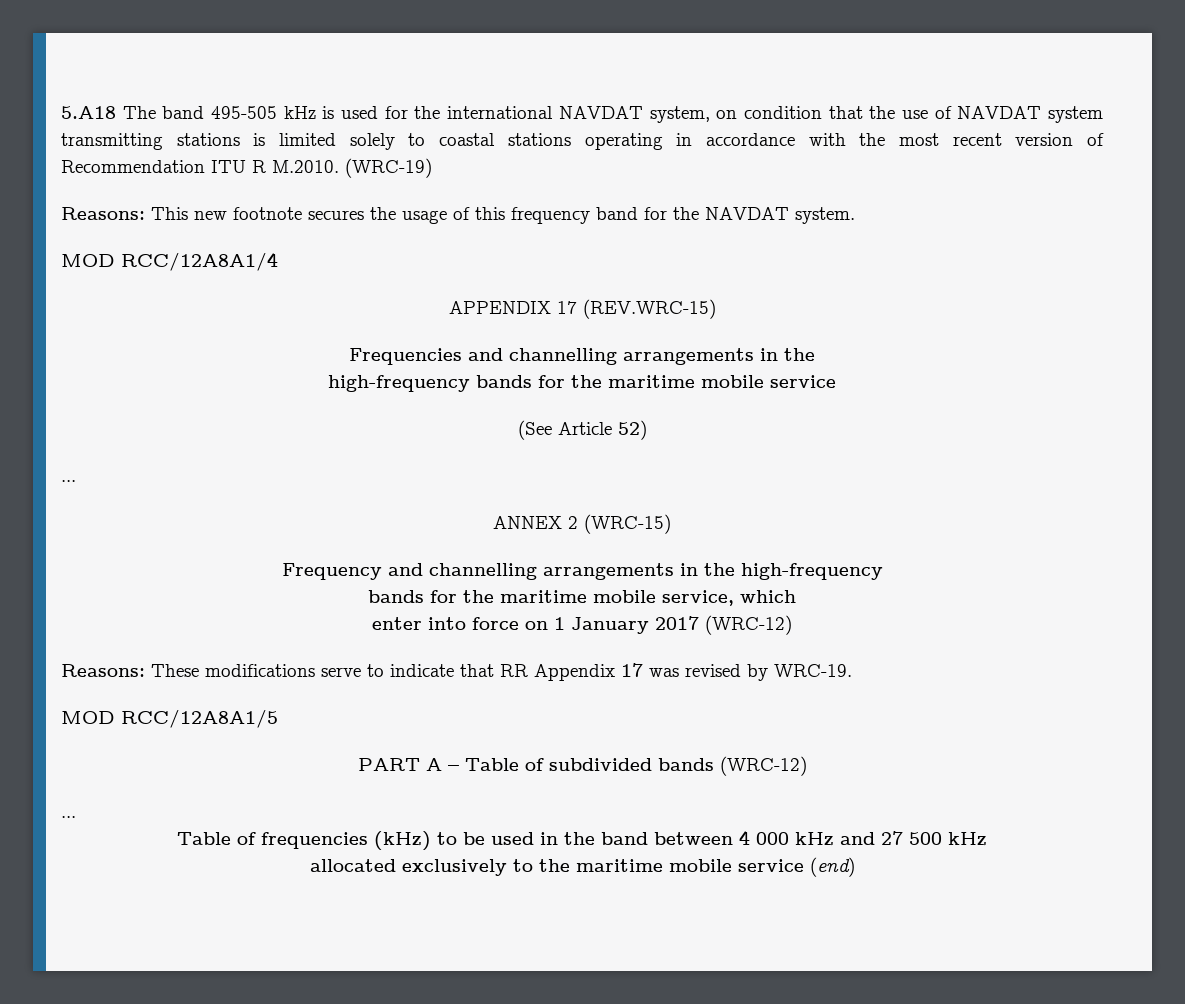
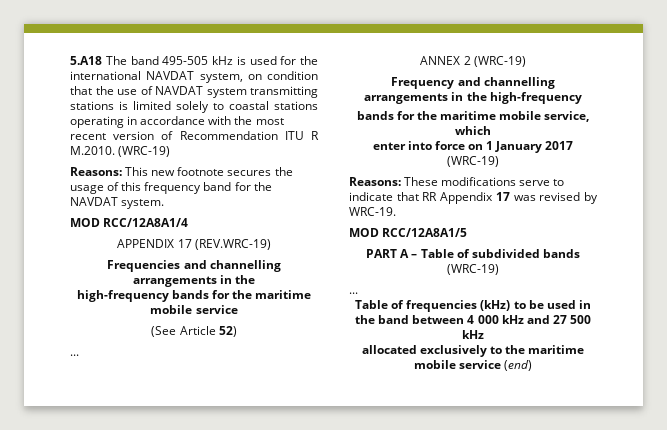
[582,299,716,319] (REV.WRC-15) -> [194,239,271,250] (REV.WRC-19)
[584,514,671,534] (WRC-15) -> [473,56,526,67] (WRC-19)
[705,615,792,635] (WRC-12) -> [447,156,499,167] (WRC-19)
[719,756,807,776] (WRC-12) -> [447,264,499,275] (WRC-19)

